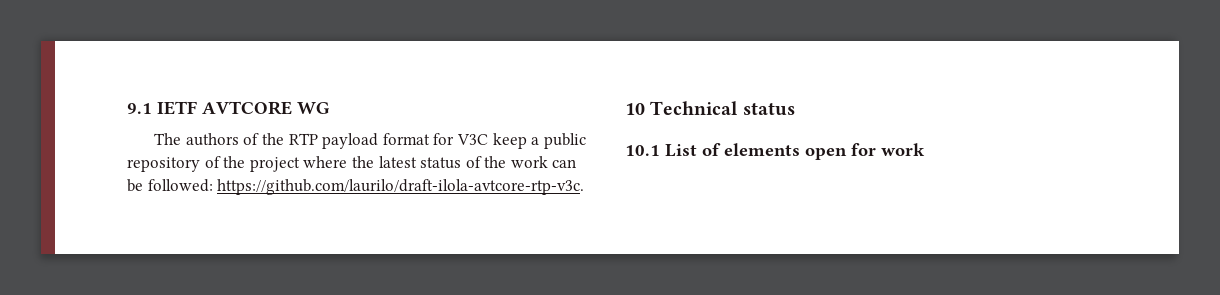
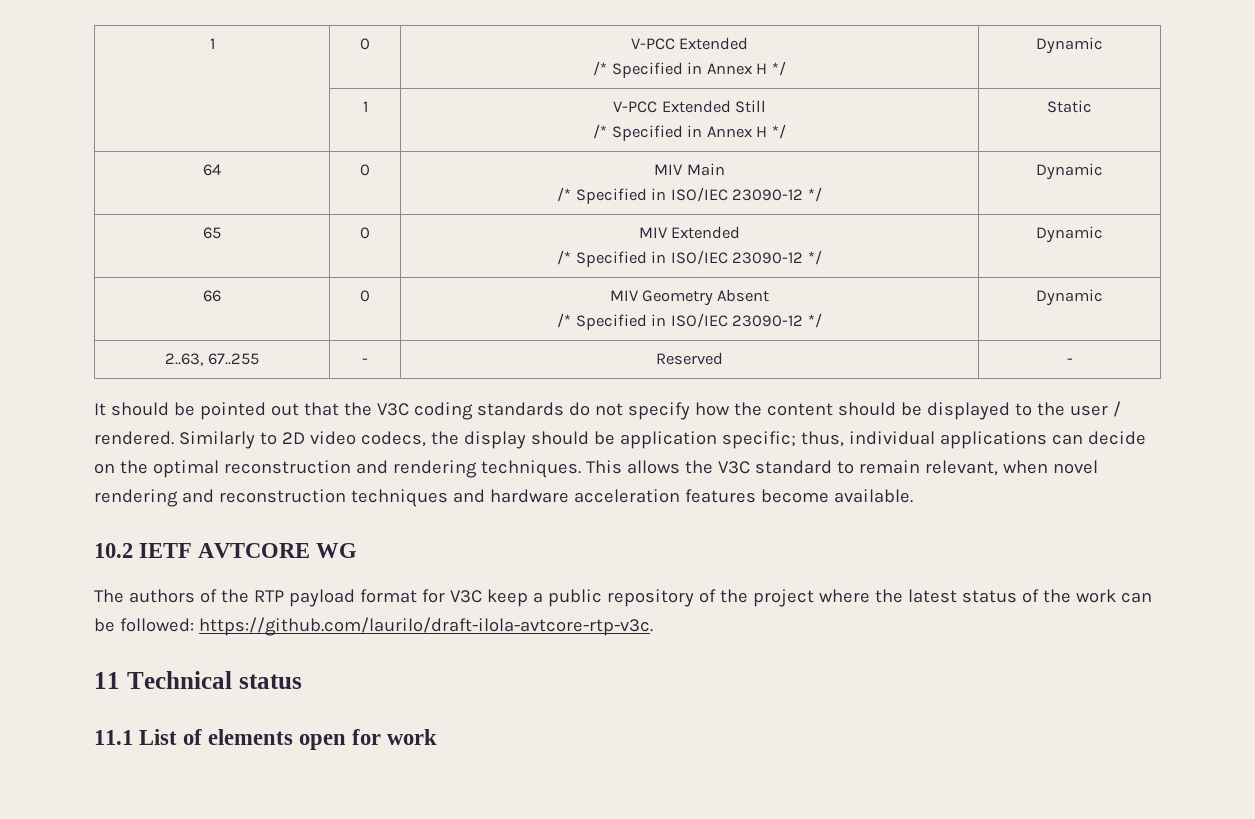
[127,103,152,114] 9.1 -> [209,38,215,49] [360,38,370,50] [630,37,749,50] [593,61,786,78] [1036,37,1103,54] [362,101,368,112] [613,100,766,113] [593,124,786,141] [1047,100,1092,113] [203,164,221,176] [360,164,370,176] [654,163,725,176] [557,187,822,204] [1036,163,1103,180] [203,227,221,239] [360,227,370,239] [638,226,741,239] [557,250,822,267] [1036,226,1103,243] [203,290,221,302] [360,290,370,302] [609,289,770,306] [557,313,822,330] [1036,289,1103,306] [165,353,259,366] [362,358,368,364] [656,352,723,365] [1066,358,1073,364] [94,401,1121,420] [94,431,1146,449] [94,460,1098,478] [94,489,913,507] [94,543,133,558] 1 | 0 | V-PCC Extended // /* Specified in Annex H */ | Dynamic // | 1 | V-PCC Extended Still // /* Specified in Annex H */ | Static // 64 | 0 | MIV Main // /* Specified in ISO/IEC 23090-12 */ | Dynamic // 65 | 0 | MIV Extended // /* Specified in ISO/IEC 23090-12 */ | Dynamic // 66 | 0 | MIV Geometry Absent // /* Specified in ISO/IEC 23090-12 */ | Dynamic // 2..63, 67..255 | - | Reserved | - // It should be pointed out that the V3C coding standards do not specify how the content should be displayed to the user / rendered. Similarly to 2D video codecs, the display should be application specific; thus, individual applications can decide on the optimal reconstruction and rendering techniques. This allows the V3C standard to remain relevant, when novel rendering and reconstruction techniques and hardware acceleration features become available. // 10.2
[625,103,645,115] 10 -> [94,672,120,689] 11
[625,145,660,156] 10.1 -> [94,730,133,745] 11.1

